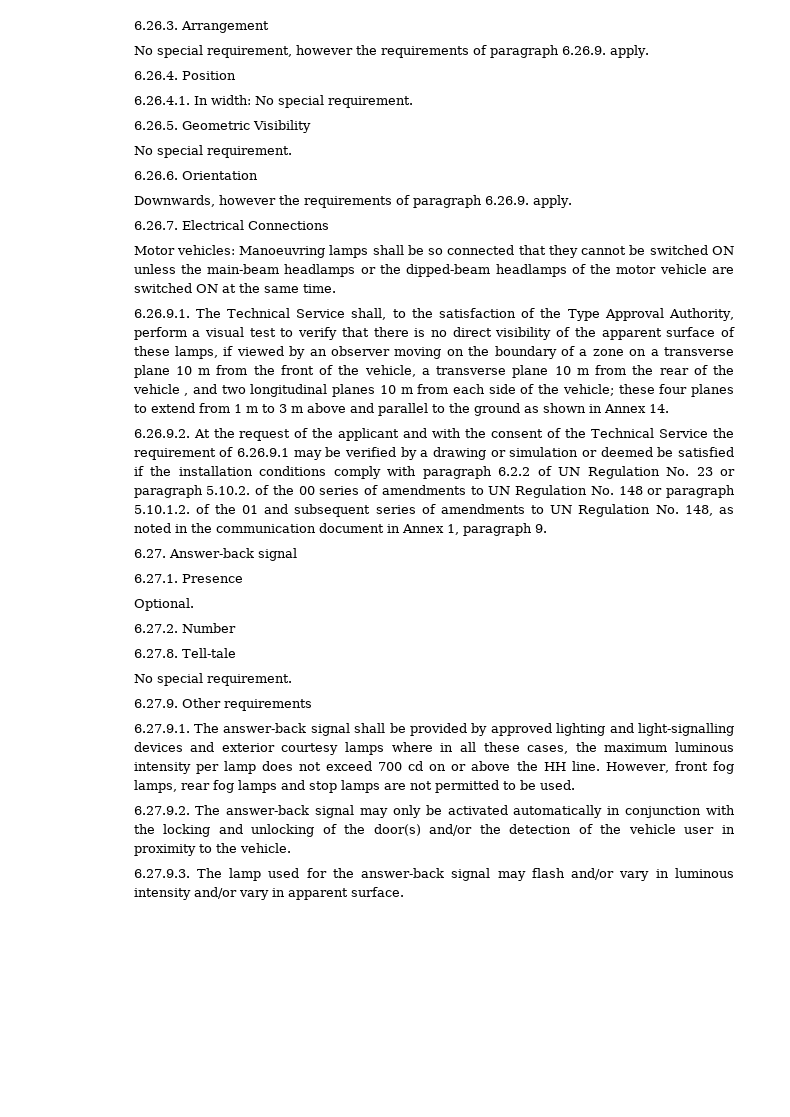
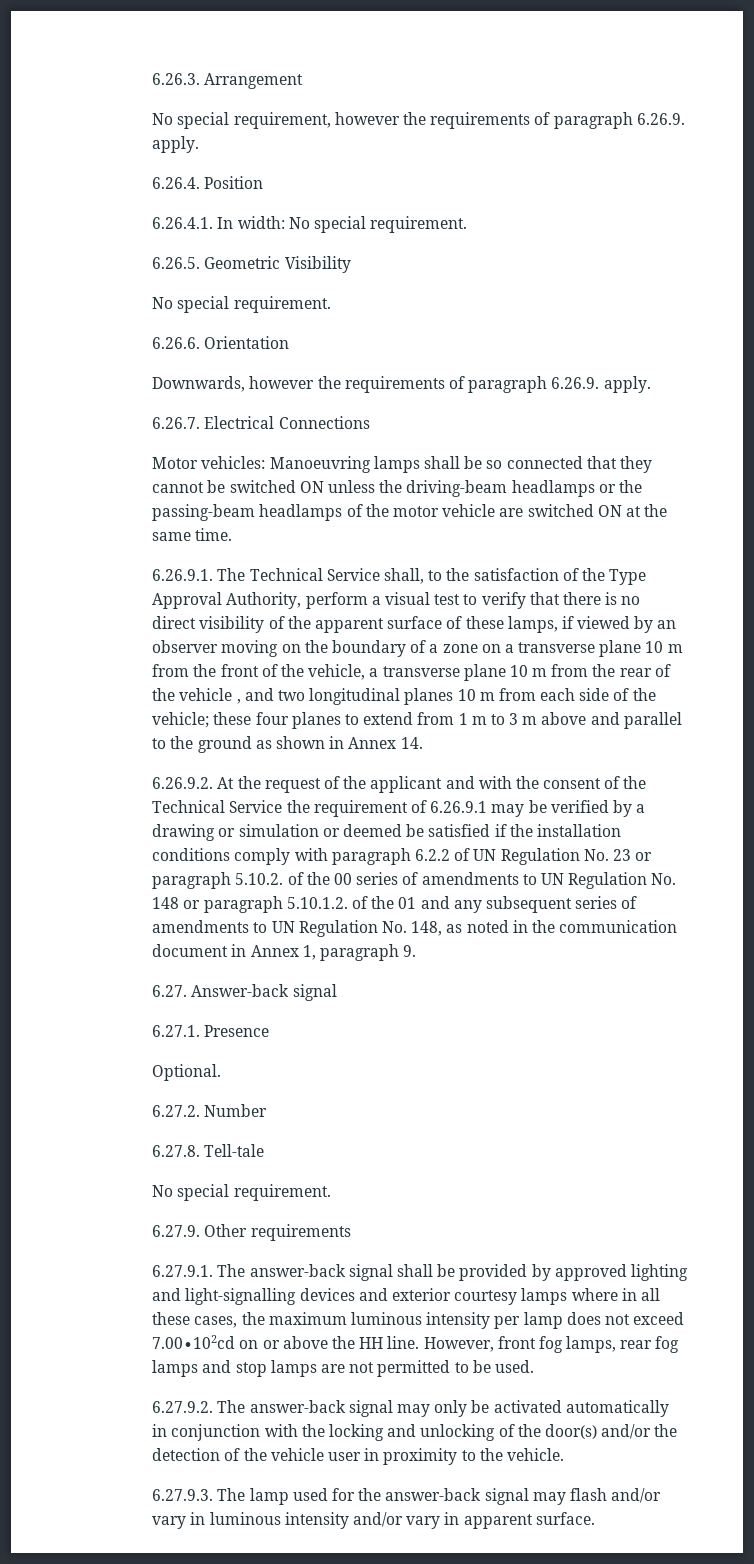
[207,264,280,274] main-beam -> [406,480,508,497] driving-beam
[406,264,491,277] dipped-beam -> [152,504,256,521] passing-beam
(289, 509) none -> [453,900,482,913] any
[378,761,424,771] 700 cd -> [152,1335,236,1349] 7.00∙102cd

